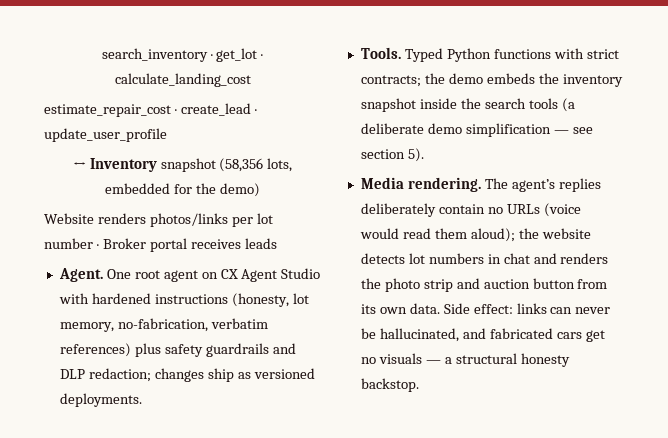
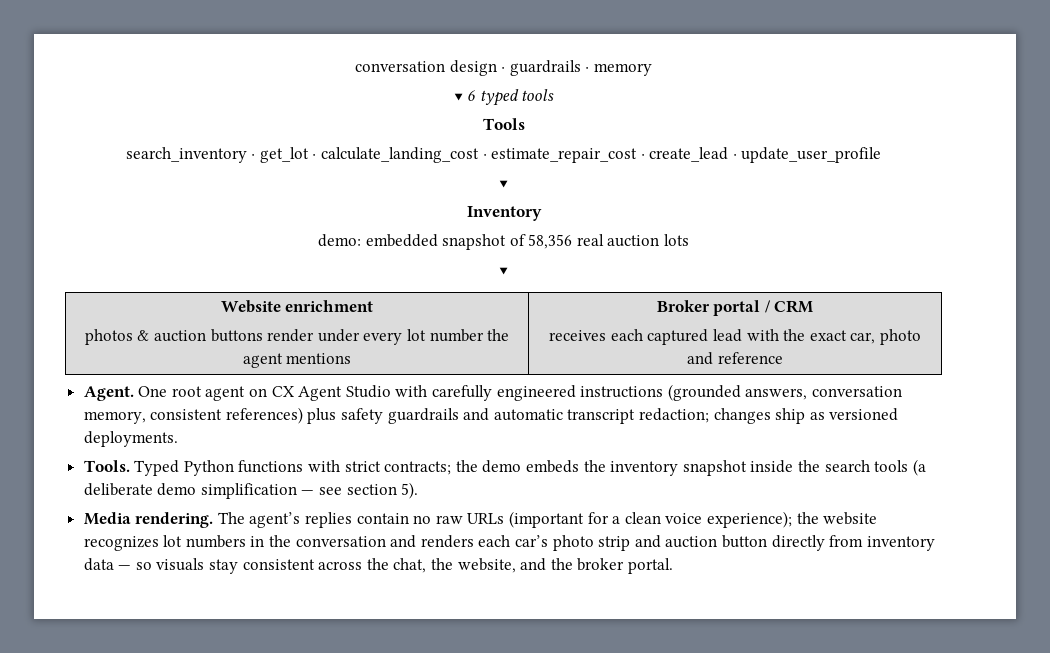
(101, 55) none -> [355,60,652,76] [453,89,555,106] [482,118,525,130] conversation design · guardrails · memory // ▼ 6 typed tools // Tools //
(251, 80) // -> [482,154,487,159] ·
[72,162,86,169] ↔ -> [499,180,508,188] ▼ //
[160,158,293,172] [105,183,260,197] [44,213,273,227] [44,238,277,252] snapshot (58,356 lots, embedded for the demo) // Website renders photos/links per lot number · Broker portal receives leads -> [317,234,690,250] [499,267,508,275] [220,300,374,313] [84,329,510,345] [242,353,352,368] [656,300,814,316] [549,329,921,345] [687,352,783,365] // demo: embedded snapshot of 58,356 real auction lots // ▼ // Website enrichment // photos & auction buttons render under every lot number the agent mentions | Broker portal / CRM // receives each captured lead with the exact car, photo and reference
[91,293,309,307] [59,318,268,332] hardened instructions (honesty, lot memory, no-fabrication, verbatim -> [432,384,902,401] [83,409,223,424] carefully engineered instructions (grounded answers, conversation memory, consistent
[59,369,85,379] DLP -> [493,409,636,424] automatic transcript
[360,203,436,217] deliberately -> (353, 520) none
[506,203,581,217] [359,228,515,242] URLs (voice would read them aloud); -> [435,511,792,528] raw URLs (important for a clean voice experience);
[360,253,405,264] detects -> [83,536,159,551] recognizes
[503,253,609,264] [360,278,381,289] chat and renders the -> [269,535,549,548] the conversation and renders each car’s
[577,279,608,289] [360,303,611,314] [360,328,605,342] [360,353,570,367] [360,378,419,392] from its own data. Side effect: links can never be hallucinated, and fabricated cars get no visuals — a structural honesty backstop. -> [771,535,935,551] [83,558,673,574] directly from inventory data — so visuals stay consistent across the chat, the website, and the broker portal.

